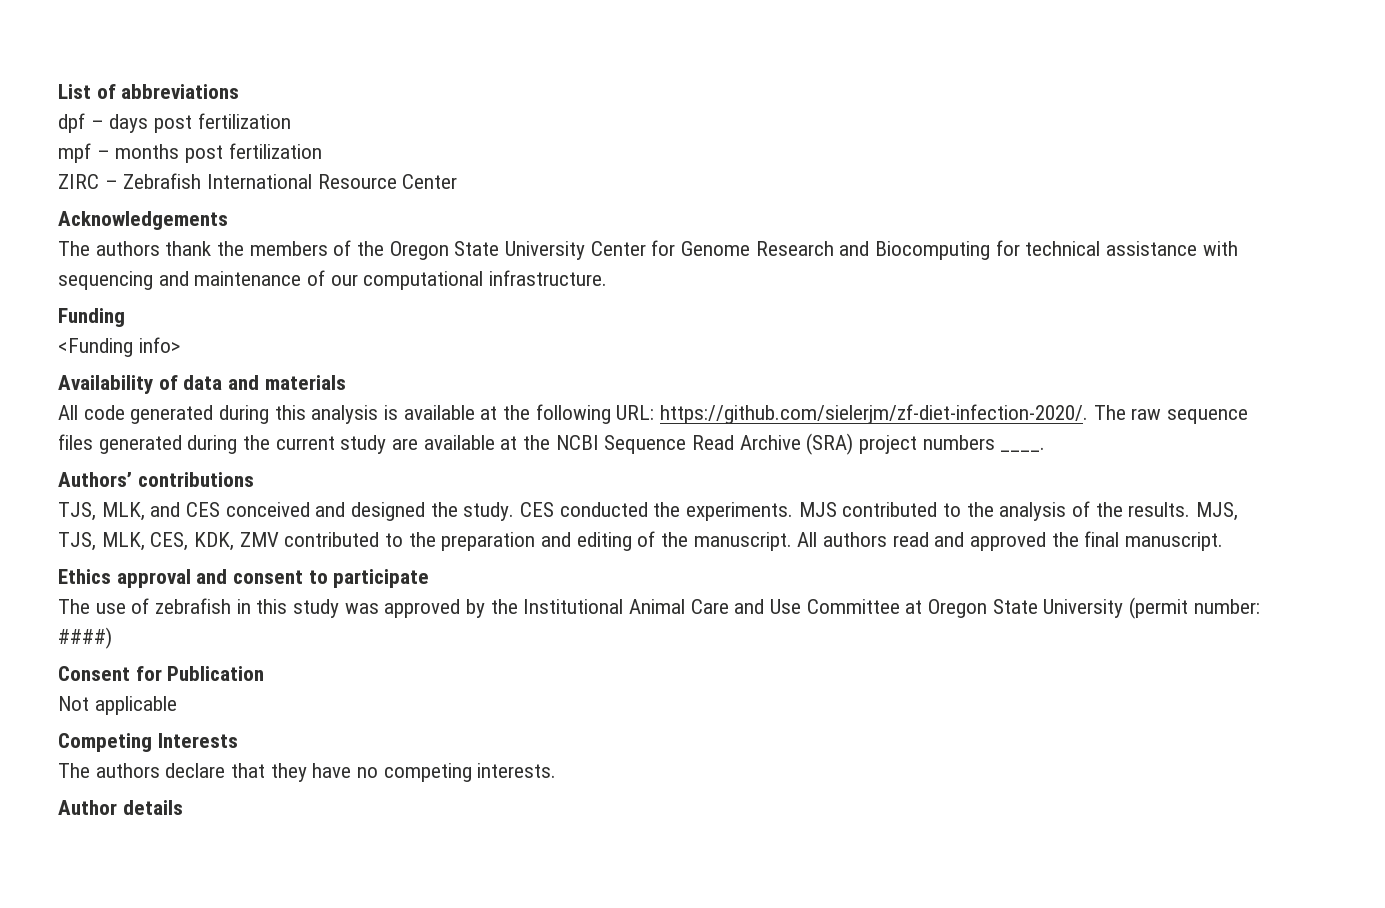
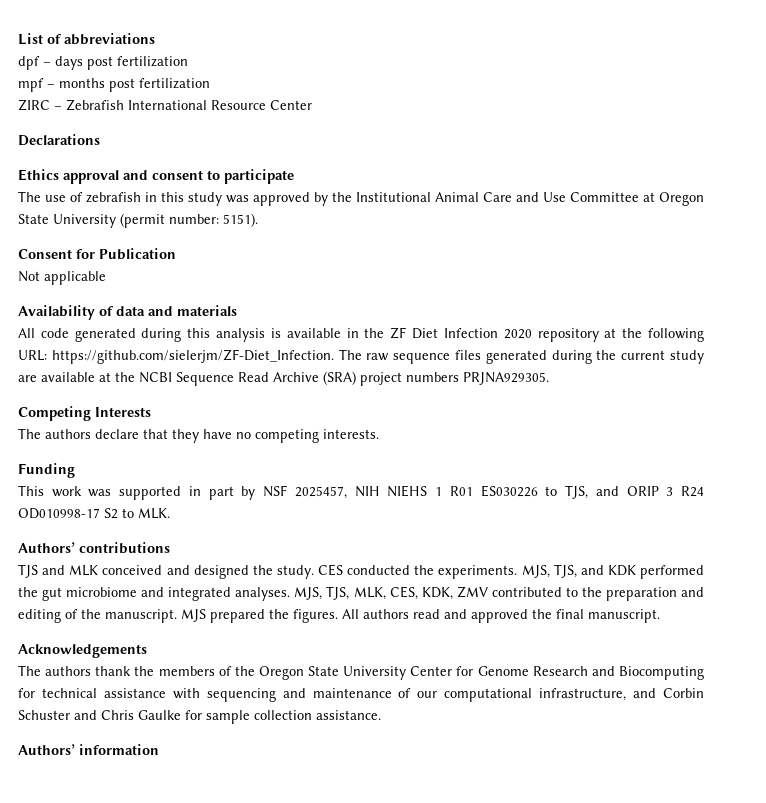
[58,211,228,230] [58,240,1238,260] [58,270,608,290] [58,308,125,327] [58,337,180,357] [58,375,346,394] [58,404,1249,424] [58,433,1046,455] [58,472,254,487] [58,501,1239,521] [58,531,1224,551] Acknowledgements // The authors thank the members of the Oregon State University Center for Genome Research and Biocomputing for technical assistance with sequencing and maintenance of our computational infrastructure. // Funding // <Funding info> // Availability of data and materials // All code generated during this analysis is available at the following URL: https://github.com/sielerjm/zf-diet-infection-2020/. The raw sequence files generated during the current study are available at the NCBI Sequence Read Archive (SRA) project numbers ____. // Authors’ contributions // TJS, MLK, and CES conceived and designed the study. CES conducted the experiments. MJS contributed to the analysis of the results. MJS, TJS, MLK, CES, KDK, ZMV contributed to the preparation and editing of the manuscript. All authors read and approved the final manuscript. -> [18,134,100,146] Declarations
[58,627,112,649] ####) -> [223,213,258,227] 5151).
(177, 705) none -> [18,305,237,320] [18,327,705,342] [18,349,704,364] [18,371,549,386] // Availability of data and materials // All code generated during this analysis is available in the ZF Diet Infection 2020 repository at the following URL: https://github.com/sielerjm/ZF-Diet_Infection. The raw sequence files generated during the current study are available at the NCBI Sequence Read Archive (SRA) project numbers PRJNA929305.
[58,800,183,815] Author details -> [18,463,75,478] [18,485,704,500] [18,508,170,519] [18,542,170,554] [18,564,704,579] [18,586,704,601] [18,609,660,623] [18,644,147,658] [18,665,704,680] [18,688,704,702] [18,710,381,724] [18,744,159,755] Funding // This work was supported in part by NSF 2025457, NIH NIEHS 1 R01 ES030226 to TJS, and ORIP 3 R24 OD010998-17 S2 to MLK. // Authors’ contributions // TJS and MLK conceived and designed the study. CES conducted the experiments. MJS, TJS, and KDK performed the gut microbiome and integrated analyses. MJS, TJS, MLK, CES, KDK, ZMV contributed to the preparation and editing of the manuscript. MJS prepared the figures. All authors read and approved the final manuscript. // Acknowledgements // The authors thank the members of the Oregon State University Center for Genome Research and Biocomputing for technical assistance with sequencing and maintenance of our computational infrastructure, and Corbin Schuster and Chris Gaulke for sample collection assistance. // Authors’ information

